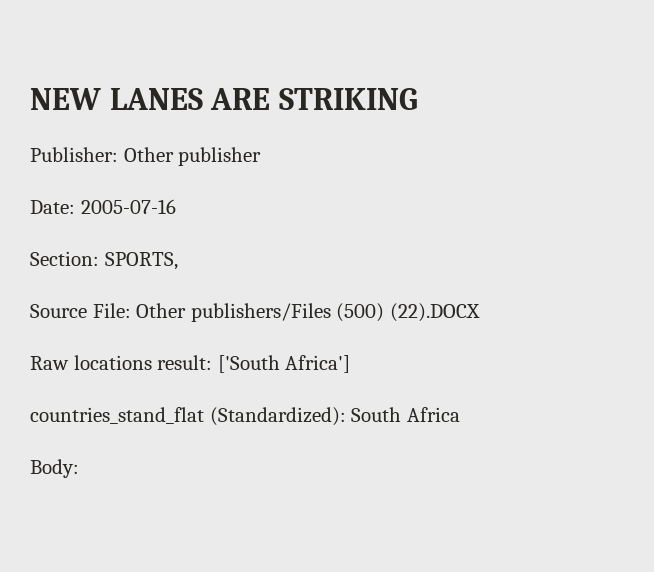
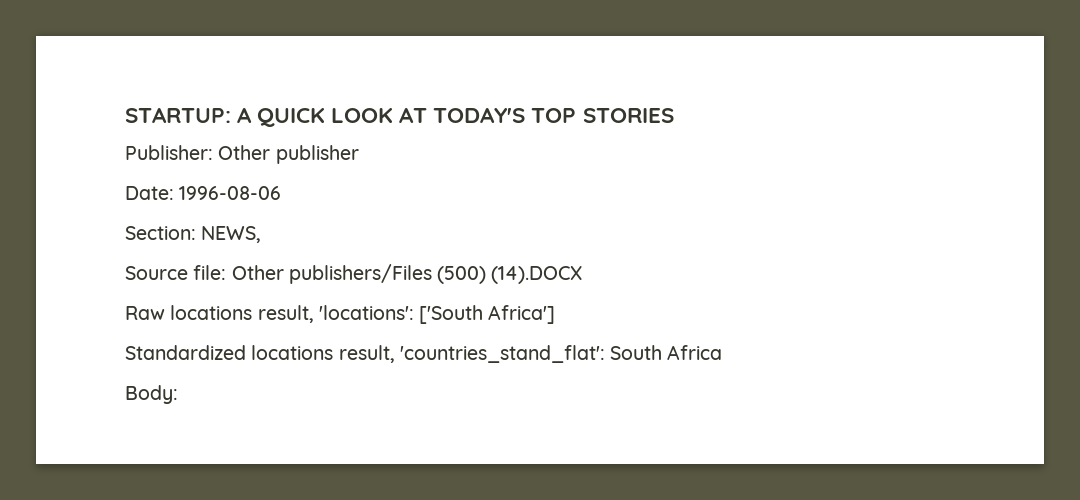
[30,88,418,110] NEW LANES ARE STRIKING -> [125,107,674,127] STARTUP: A QUICK LOOK AT TODAY'S TOP STORIES
[80,199,176,214] 2005-07-16 -> [179,186,282,200] 1996-08-06
[104,252,178,270] SPORTS, -> [201,226,262,243] NEWS,
[92,303,131,318] File: -> [193,265,227,280] file:
[389,303,480,322] (22).DOCX -> [491,266,583,284] (14).DOCX
[157,355,213,370] result: -> [257,305,414,323] result, 'locations':
[30,407,346,426] countries_stand_flat (Standardized): -> [125,345,605,363] Standardized locations result, 'countries_stand_flat':

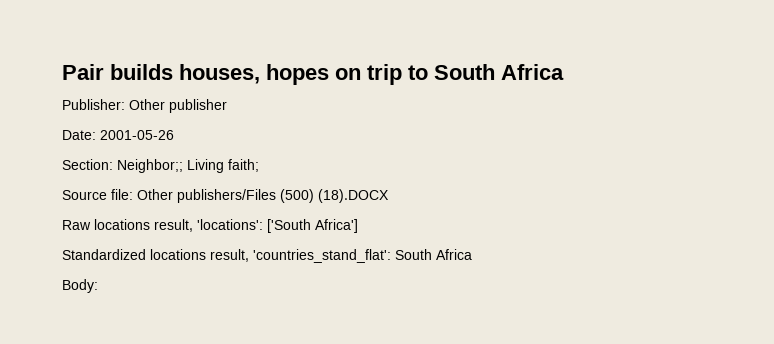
[125,107,674,127] STARTUP: A QUICK LOOK AT TODAY'S TOP STORIES -> [62,64,564,85] Pair builds houses, hopes on trip to South Africa
[179,186,282,200] 1996-08-06 -> [100,130,174,140] 2001-05-26
[201,226,262,243] NEWS, -> [117,159,259,173] Neighbor;; Living faith;
[491,266,583,284] (14).DOCX -> [318,189,389,203] (18).DOCX

